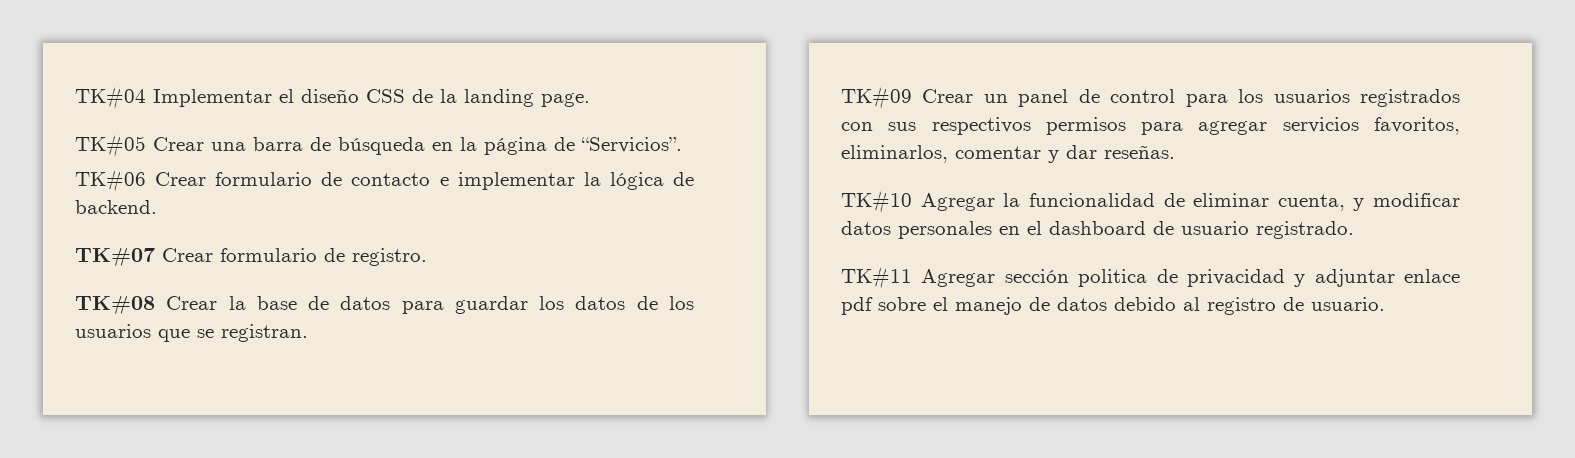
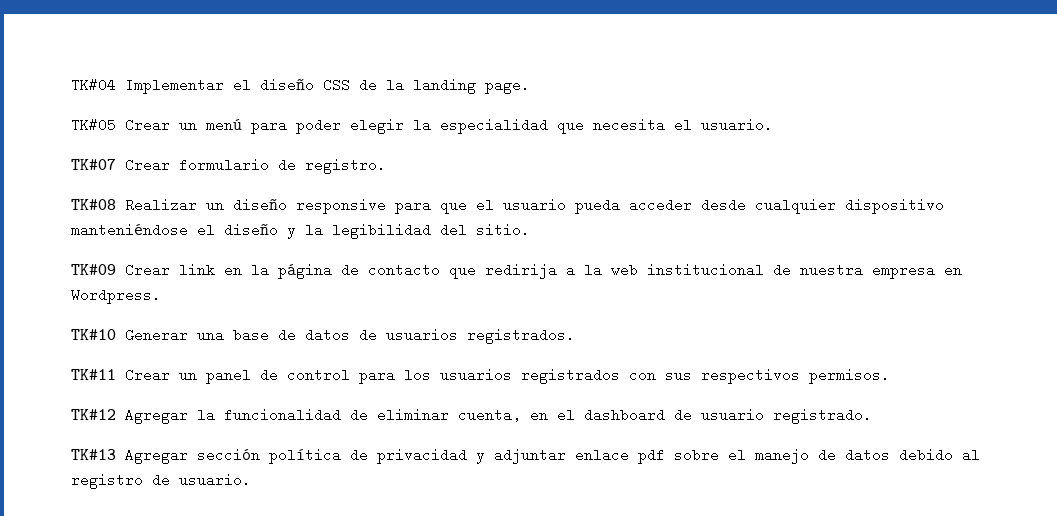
[211,137,682,155] [75,169,694,192] [75,200,157,214] una barra de búsqueda en la página de “Servicios”. // TK#06 Crear formulario de contacto e implementar la lógica de backend. -> [179,118,773,134] un menú para poder elegir la especialidad que necesita el usuario.
[166,296,694,314] [75,324,308,342] [841,86,912,109] Crear la base de datos para guardar los datos de los usuarios que se registran. // TK#09 -> [125,198,944,214] [71,223,530,239] [71,263,962,279] [71,288,161,304] [71,328,575,344] [71,369,116,380] Realizar un diseño responsive para que el usuario pueda acceder desde cualquier dispositivo manteniéndose el diseño y la legibilidad del sitio. // TK#09 Crear link en la página de contacto que redirija a la web institucional de nuestra empresa en Wordpress. // TK#10 Generar una base de datos de usuarios registrados. // TK#11
[1045,117,1460,135] [841,145,1175,163] [841,190,912,213] permisos para agregar servicios favoritos, eliminarlos, comentar y dar reseñas. // TK#10 -> [809,368,890,384] [71,409,116,420] permisos. // TK#12
[1353,193,1460,211] [841,221,992,239] y modificar datos personales -> (521, 415) none
[841,266,912,289] TK#11 -> [71,449,116,460] TK#13
[1078,269,1148,287] politica -> [269,448,341,464] política

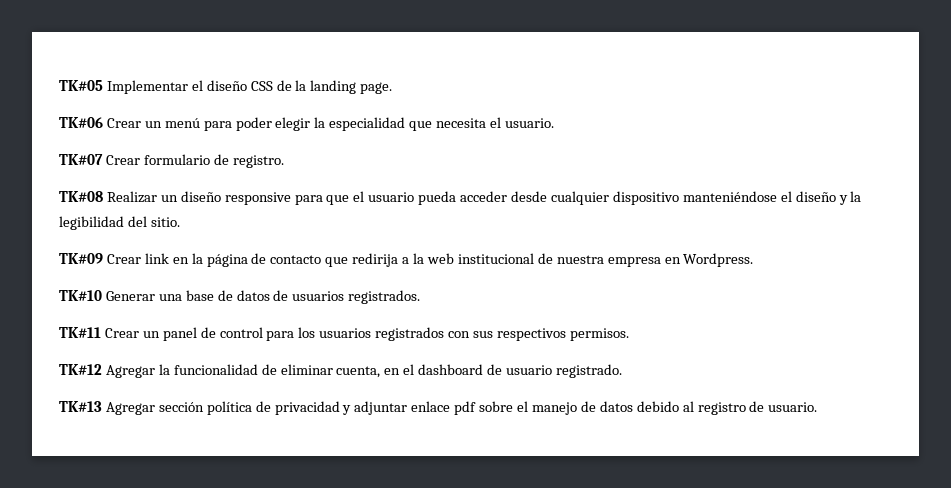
[71,78,116,92] TK#04 -> [59,80,103,91] TK#05
[71,118,116,132] TK#05 -> [59,117,103,128] TK#06

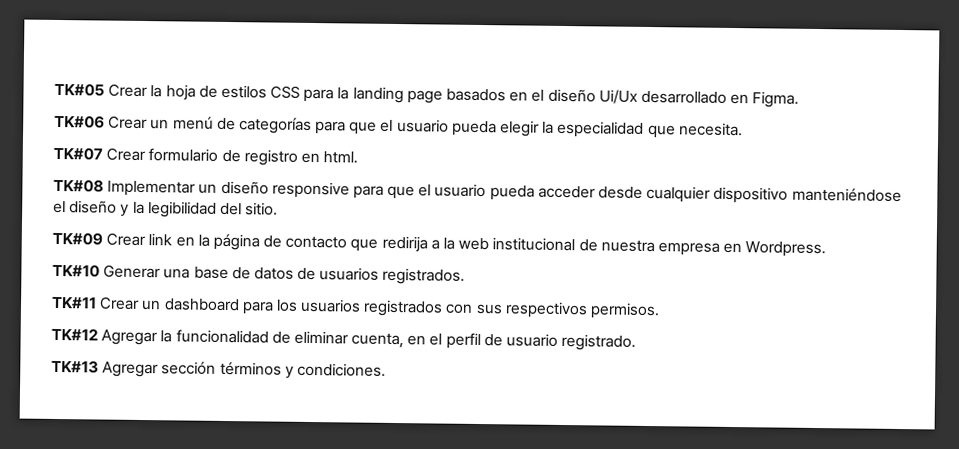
[106,80,393,94] [59,117,272,131] Implementar el diseño CSS de la landing page. // TK#06 Crear un menú para poder -> [108,83,800,108] [54,114,497,137] Crear la hoja de estilos CSS para la landing page basados en el diseño Ui/Ux desarrollado en Figma. // TK#06 Crear un menú de categorías para que el usuario pueda
[436,117,554,128] necesita el usuario. -> [678,122,743,137] necesita.
[232,155,284,168] registro. -> [243,149,359,166] registro en html.
[106,191,157,203] Realizar -> [107,180,197,197] Implementar
[162,327,263,341] panel de control -> [163,298,240,312] dashboard
[418,364,484,375] dashboard -> [445,332,481,350] perfil
[206,401,818,415] política de privacidad y adjuntar enlace pdf sobre el manejo de datos debido al registro de usuario. -> [219,361,386,379] términos y condiciones.

